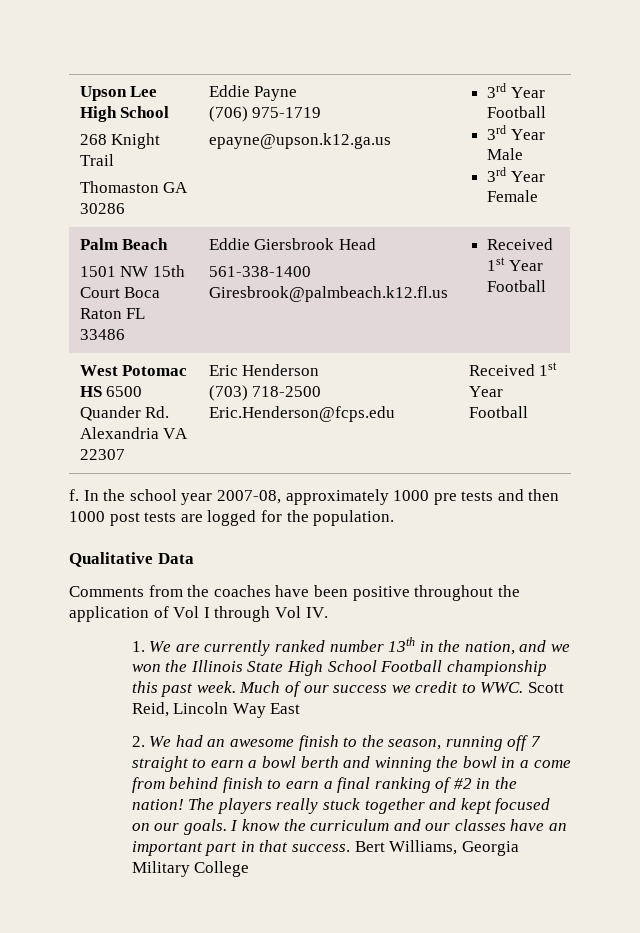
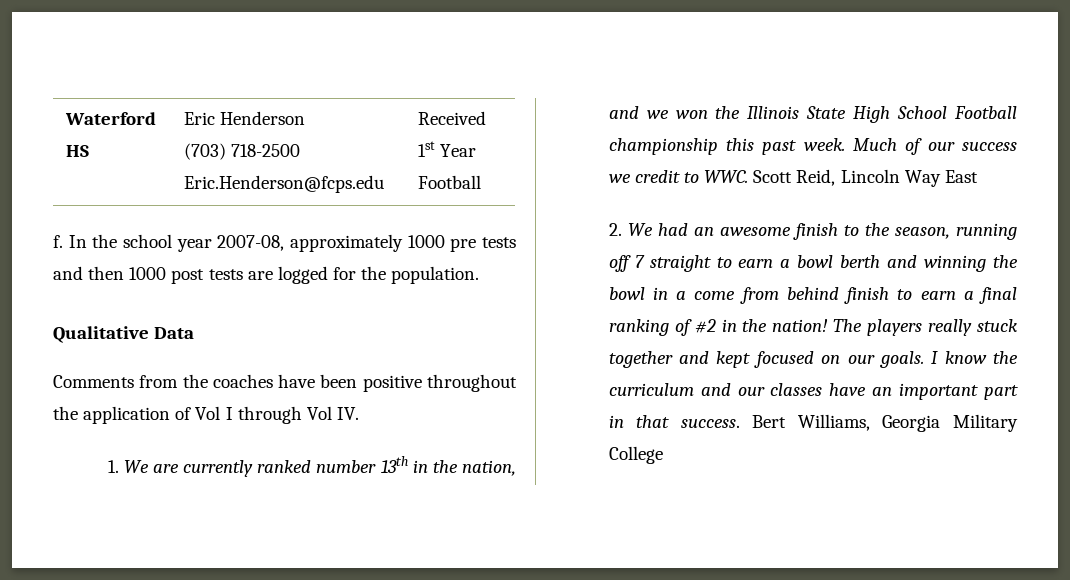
[79,86,158,101] [79,106,170,122] [79,133,161,149] [79,154,114,166] [79,181,189,193] [79,203,125,214] [208,85,298,101] [208,106,322,122] [208,133,391,149] [487,83,545,98] [487,106,547,118] [487,125,545,140] [487,148,524,160] [487,167,545,182] [487,190,539,202] [79,238,169,250] [79,265,185,277] [79,287,161,298] [79,308,146,319] [79,329,125,340] [208,238,376,250] [208,266,311,277] [208,286,448,302] [487,238,554,250] [487,257,543,271] [487,280,547,292] [79,365,188,376] [79,386,143,397] [79,406,170,421] [79,427,189,439] [79,449,125,460] Upson Lee High School // 268 Knight Trail // Thomaston GA 30286 | Eddie Payne // (706) 975-1719 // epayne@upson.k12.ga.us | 3rd Year Football // 3rd Year Male // 3rd Year Female // Palm Beach // 1501 NW 15th Court Boca Raton FL 33486 | Eddie Giersbrook Head // 561-338-1400 Giresbrook@palmbeach.k12.fl.us | Received 1st Year Football // West Potomac HS 6500 Quander Rd. Alexandria VA 22307 -> [65,112,157,125] [66,145,90,157] Waterford HS

